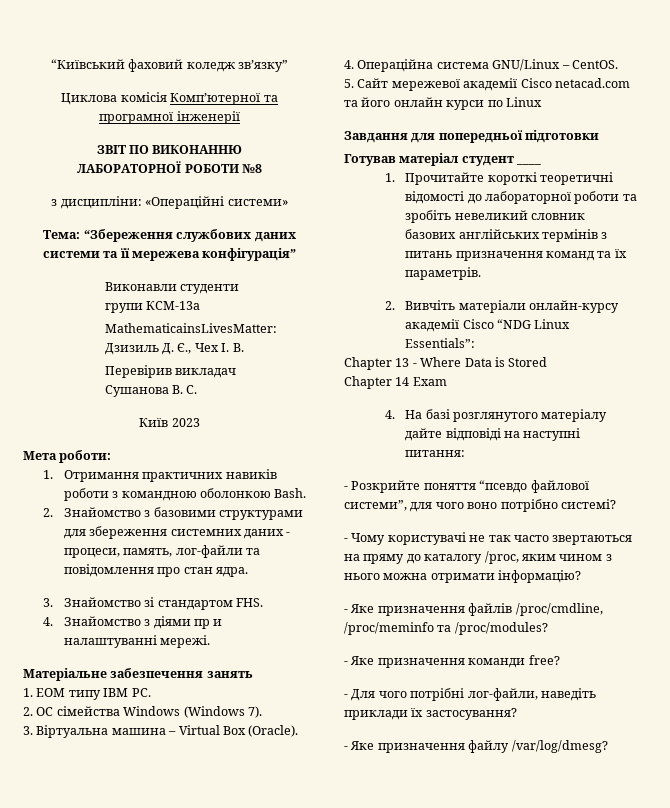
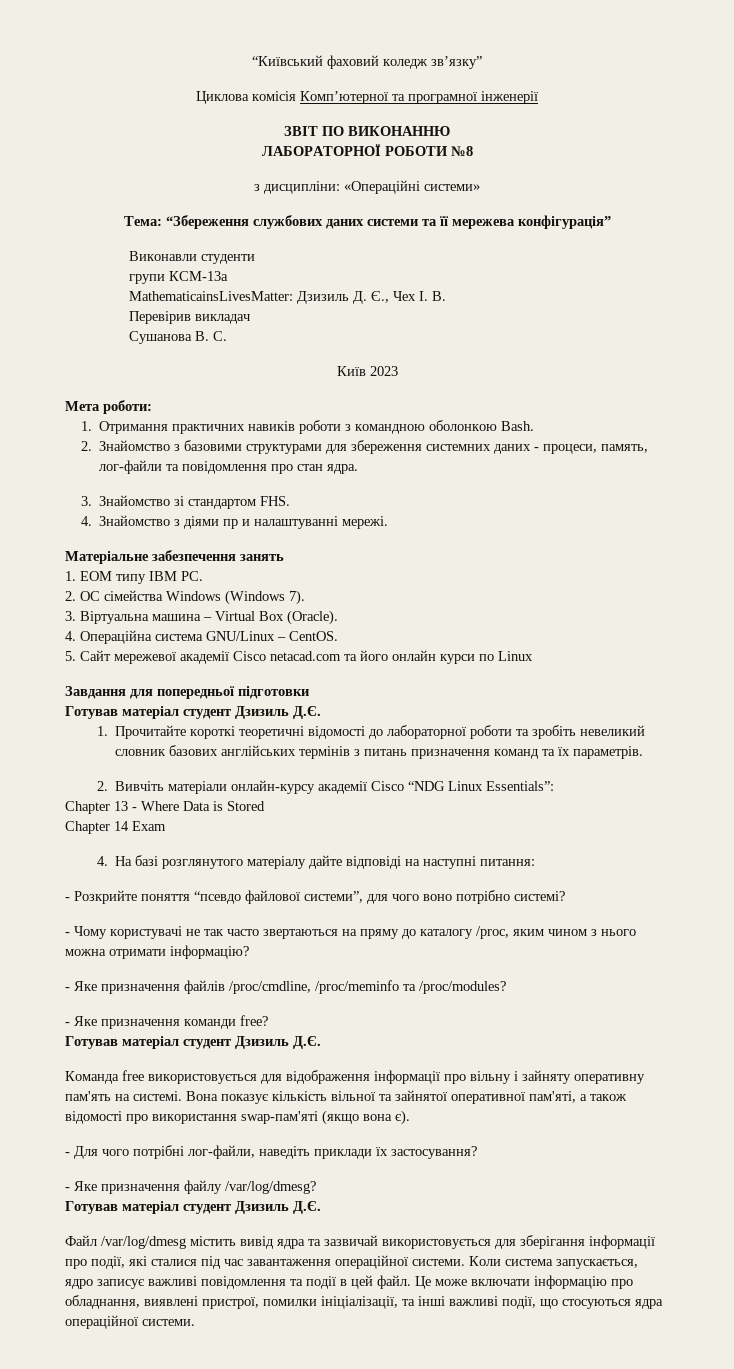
[516,163,542,165] ____ -> [235,706,321,719] Дзизиль Д.Є.
(560, 660) none -> [65,1036,321,1049] [65,1070,645,1084] [65,1090,627,1104] [65,1110,410,1125] // Готував матеріал студент Дзизиль Д.Є. // Команда free використовується для відображення інформації про вільну і зайняту оперативну пам'ять на системі. Вона показує кількість вільної та зайнятої оперативної пам'яті, а також відомості про використання swap-пам'яті (якщо вона є).
(608, 746) none -> [65,1201,321,1214] [65,1235,655,1249] [65,1255,638,1269] [65,1275,633,1289] [65,1295,663,1309] [65,1315,195,1329] // Готував матеріал студент Дзизиль Д.Є. // Файл /var/log/dmesg містить вивід ядра та зазвичай використовується для зберігання інформації про події, які сталися під час завантаження операційної системи. Коли система запускається, ядро записує важливі повідомлення та події в цей файл. Це може включати інформацію про обладнання, виявлені пристрої, помилки ініціалізації, та інші важливі події, що стосуються ядра операційної системи.

